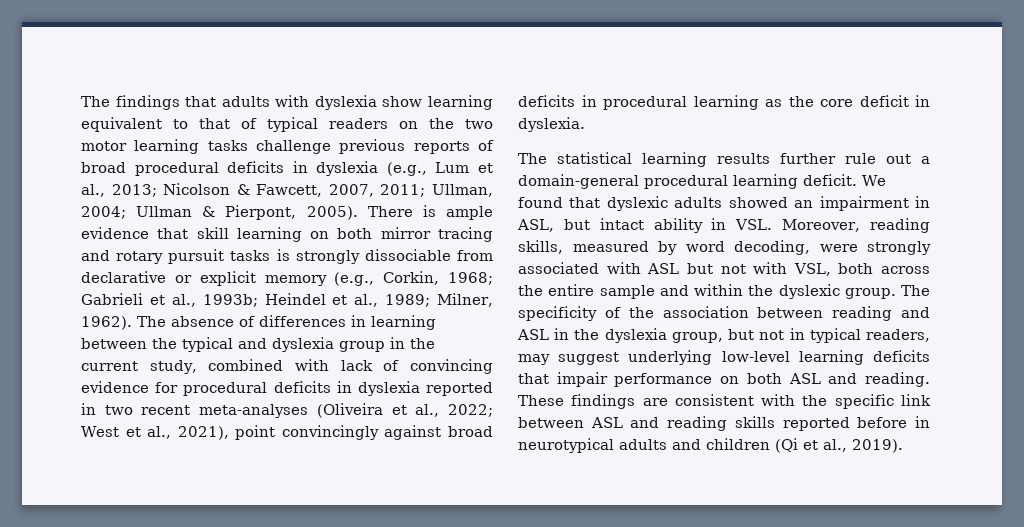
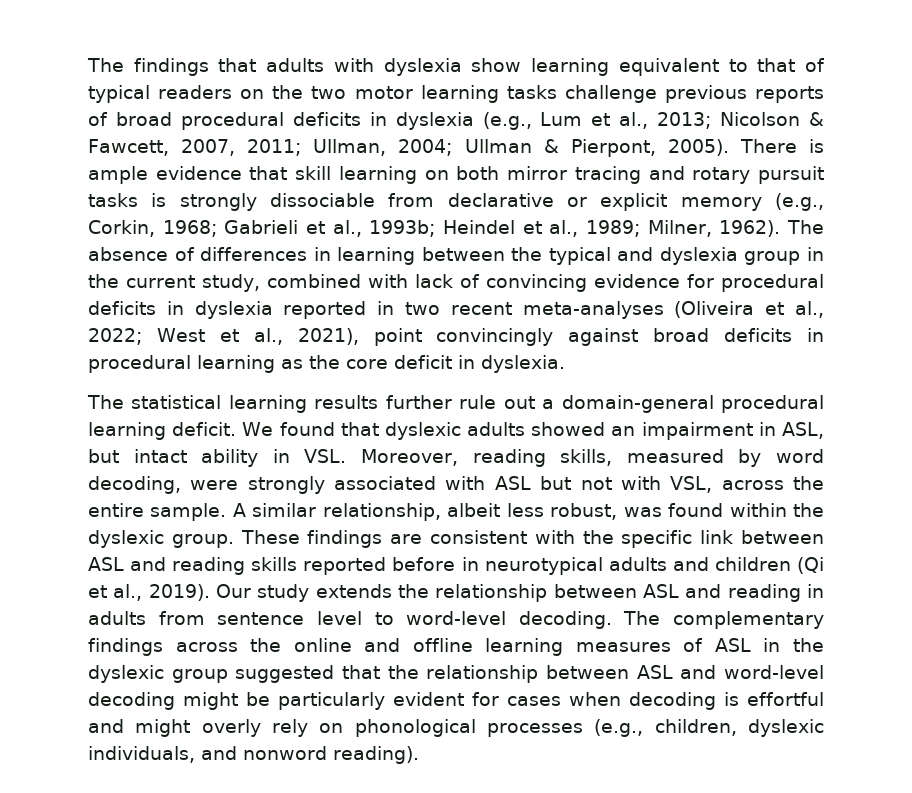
[838,263,874,274] both -> (713, 484) none
[599,284,930,299] [518,306,930,321] [517,328,930,343] [518,350,930,365] [518,372,930,387] sample and within the dyslexic group. The specificity of the association between reading and ASL in the dyslexia group, but not in typical readers, may suggest underlying low-level learning deficits that impair performance on both ASL and reading. -> [150,503,825,521] [88,530,234,548] sample. A similar relationship, albeit less robust, was found within the dyslexic group.
(903, 446) none -> [216,584,825,602] [88,611,824,629] [88,638,824,656] [88,665,824,683] [88,692,824,710] [88,719,824,737] [88,746,419,764] Our study extends the relationship between ASL and reading in adults from sentence level to word-level decoding. The complementary findings across the online and offline learning measures of ASL in the dyslexic group suggested that the relationship between ASL and word-level decoding might be particularly evident for cases when decoding is effortful and might overly rely on phonological processes (e.g., children, dyslexic individuals, and nonword reading).

